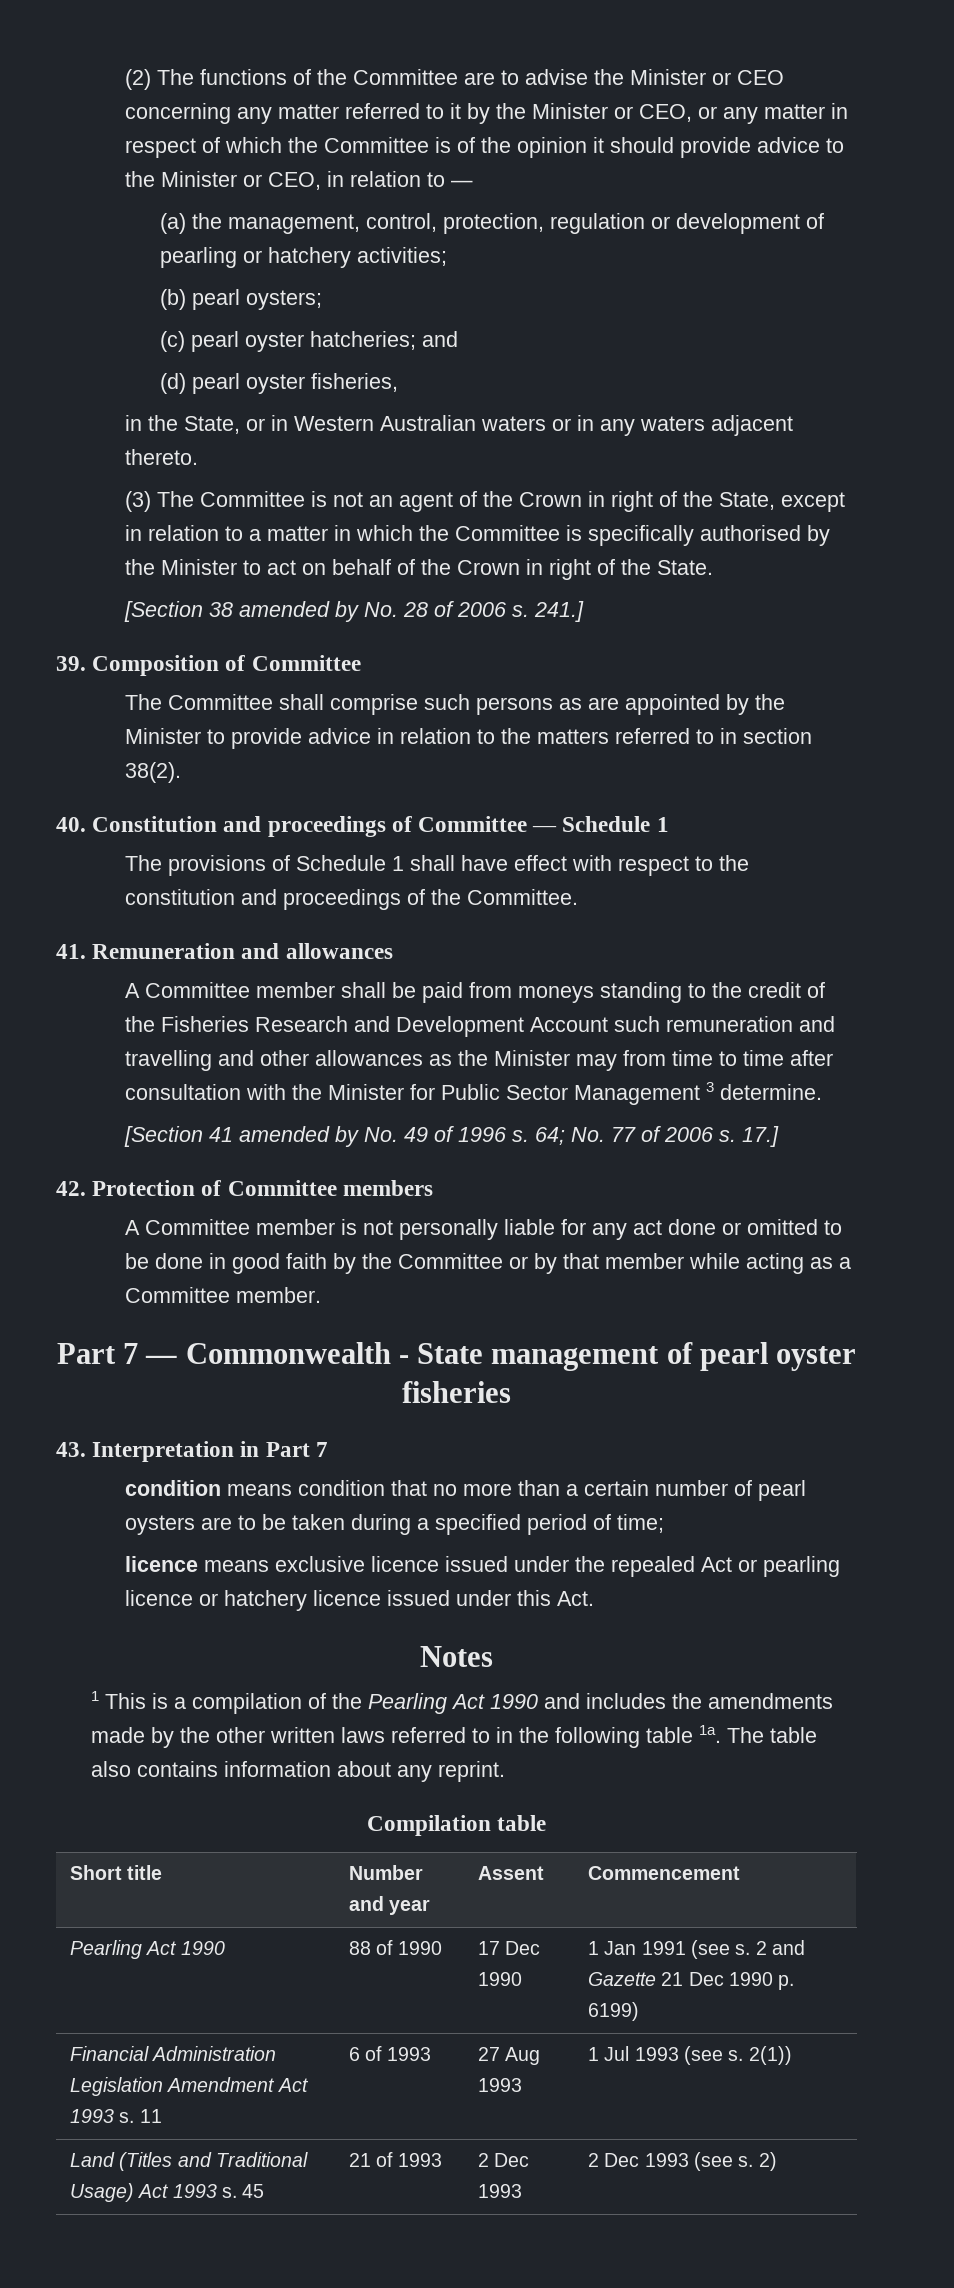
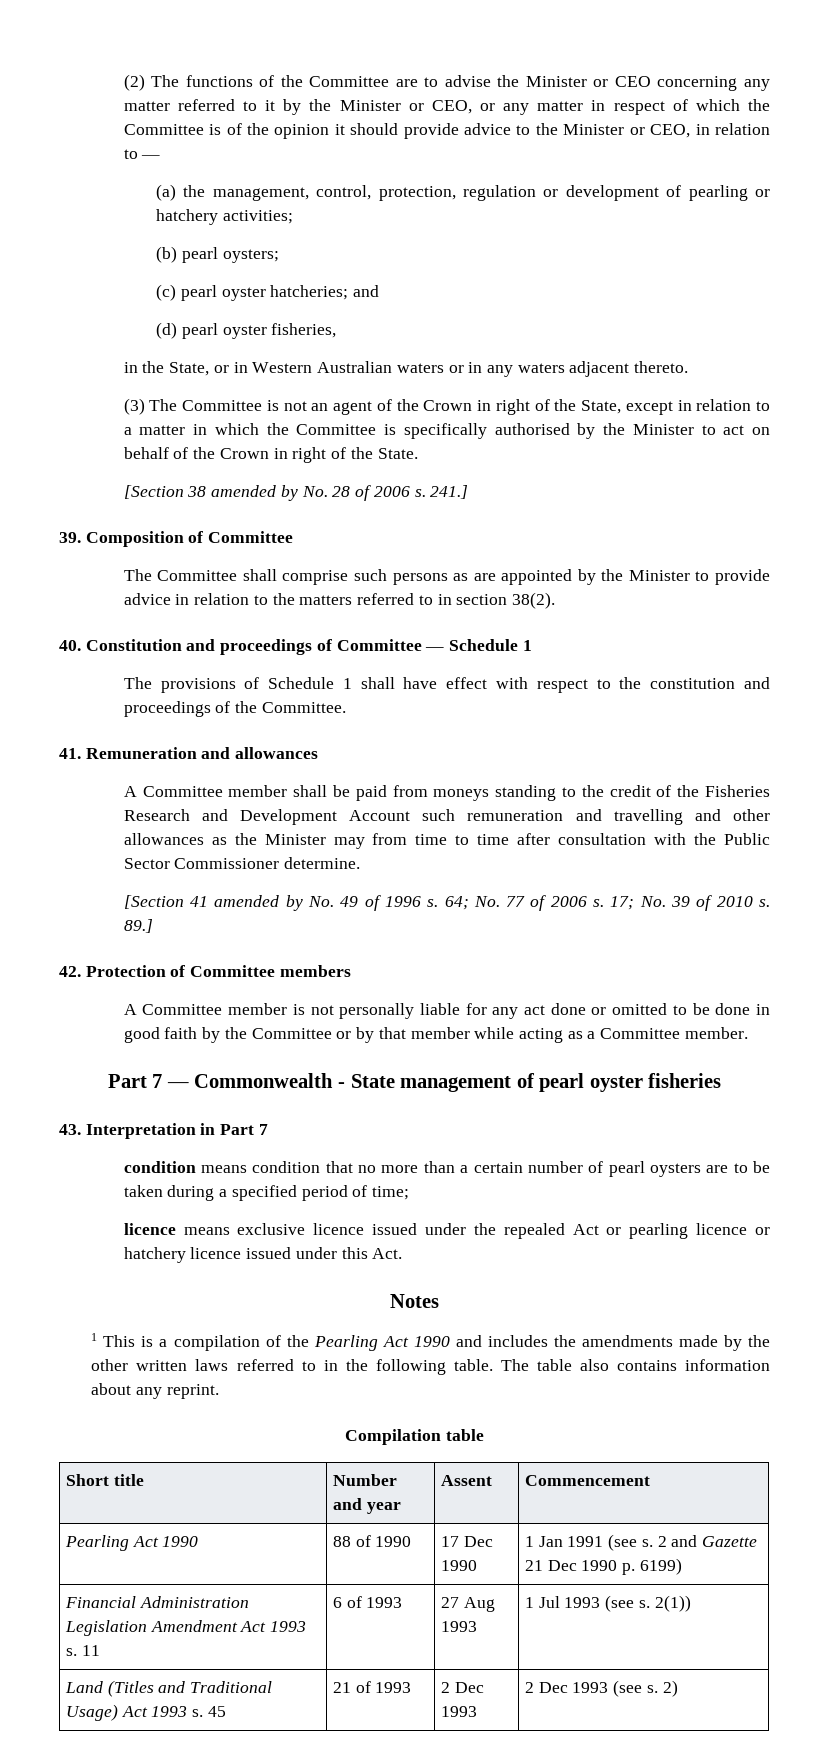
[328,1082,715,1105] Minister for Public Sector Management 3 -> [724,833,771,845] [123,858,280,869] Public Sector Commissioner
[742,1126,780,1147] 17.] -> [610,895,771,911] [123,919,153,933] 17; No. 39 of 2010 s. 89.]
[645,1725,721,1743] table 1a. -> [453,1359,493,1371] table.

